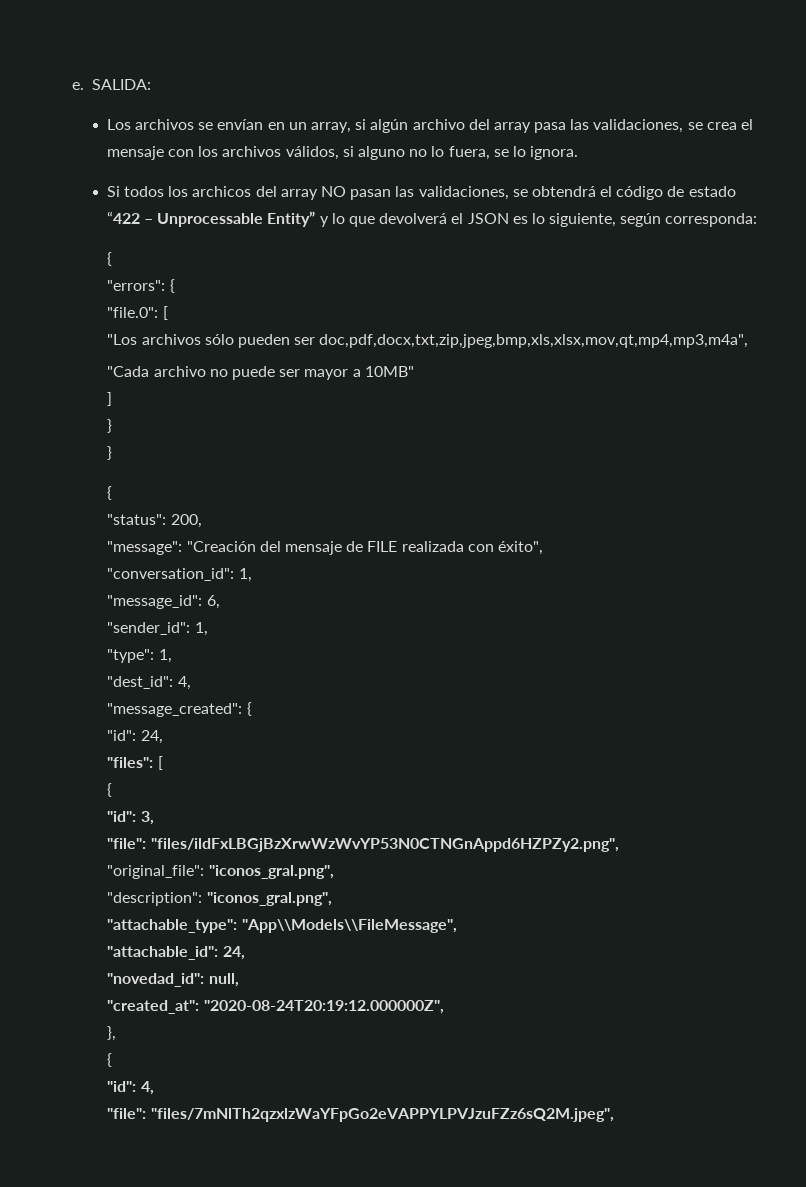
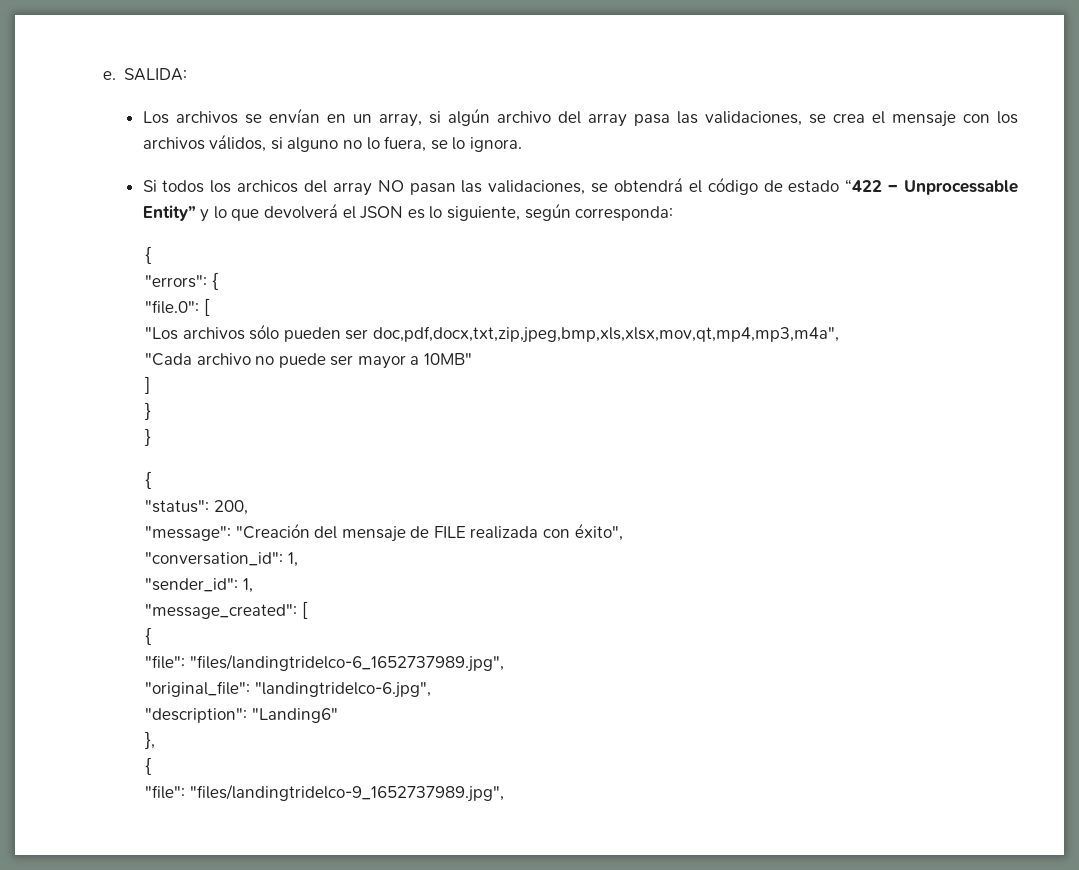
[107,595,220,609] // "message_id": 6, -> (298, 559) none
[107,649,172,663] [107,676,191,690] [107,702,252,717] [107,730,163,744] [107,757,154,768] "type": 1, // "dest_id": 4, // "message_created": { // "id": 24, // "files": -> [144,604,297,619] "message_created":
[107,811,154,825] [107,838,619,852] // "id": 3, // "file": "files/ildFxLBGjBzXrwWzWvYP53N0CTNGnAppd6HZPZy2.png", -> [144,654,504,672] // "file": "files/landingtridelco-6_1652737989.jpg",
[208,865,334,879] "iconos_gral.png", -> [254,682,431,698] "landingtridelco-6.jpg",
[206,892,332,906] [107,919,457,933] [107,946,245,960] [107,973,239,987] [107,1000,444,1014] "iconos_gral.png", // "attachable_type": "App\\Models\\FileMessage", // "attachable_id": 24, // "novedad_id": null, // "created_at": "2020-08-24T20:19:12.000000Z", -> [251,708,338,723] "Landing6"
[107,1081,154,1095] [107,1108,614,1122] // "id": 4, // "file": "files/7mNlTh2qzxlzWaYFpGo2eVAPPYLPVJzuFZz6sQ2M.jpeg", -> [144,784,504,802] // "file": "files/landingtridelco-9_1652737989.jpg",

